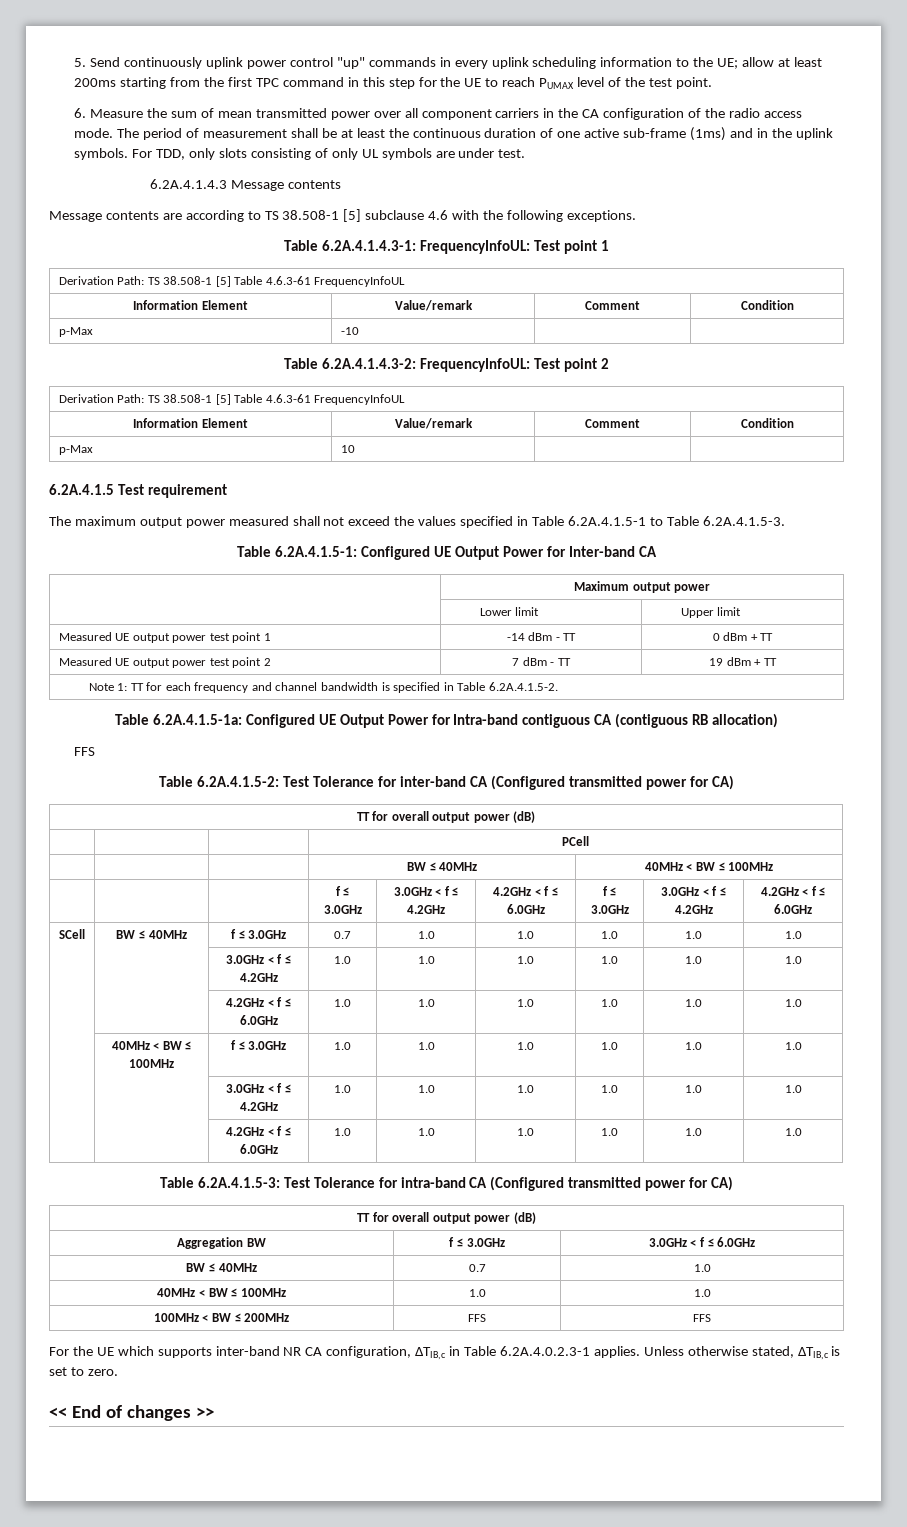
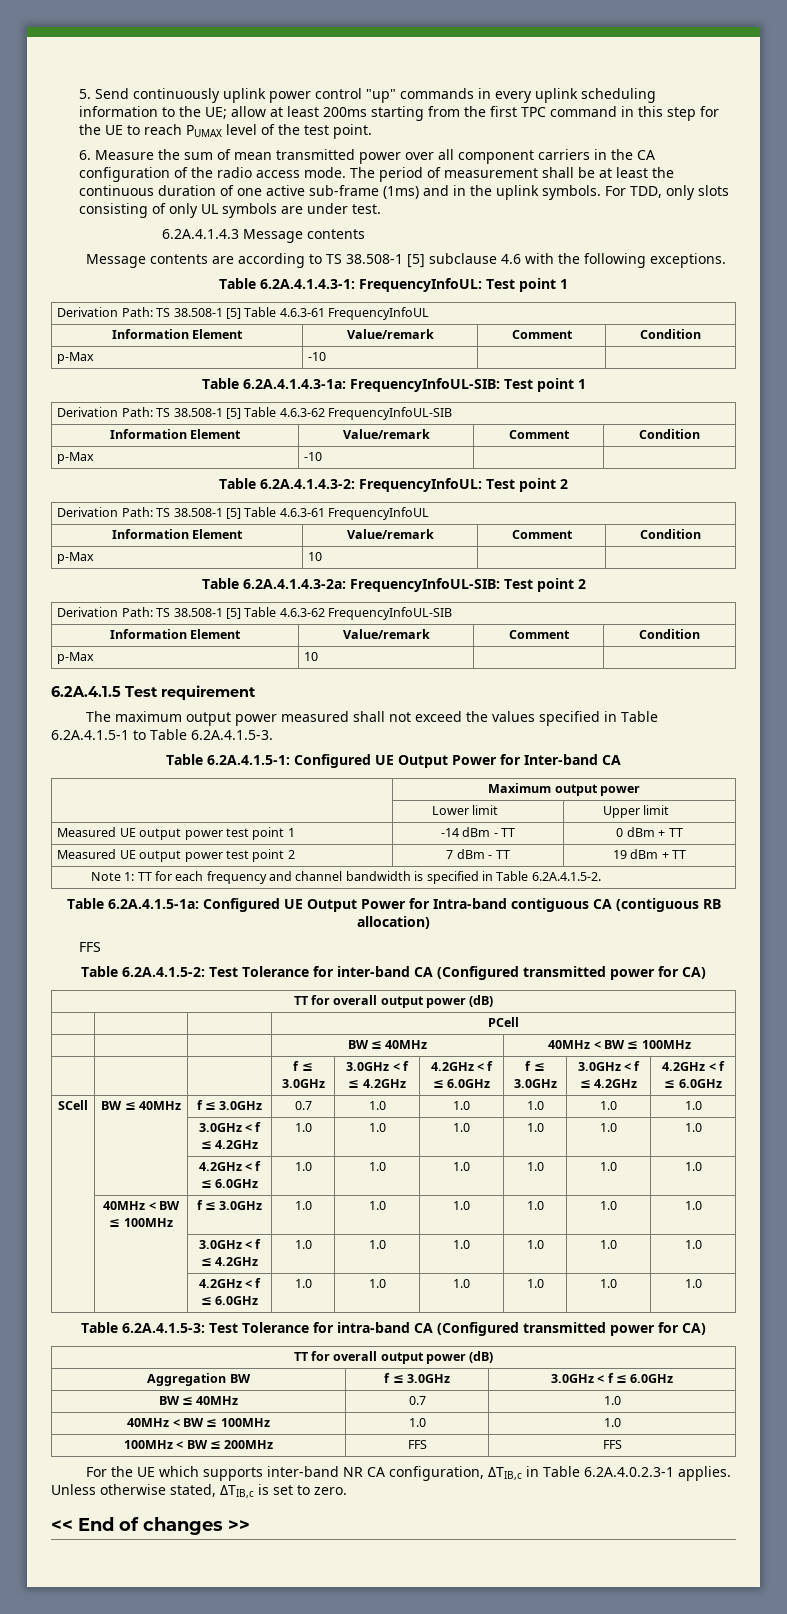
(359, 331) none -> [201,378,586,392] [57,407,453,420] [109,429,242,439] [342,429,430,439] [508,430,570,439] [639,429,700,439] [57,452,95,464] [304,452,323,461] // Table 6.2A.4.1.4.3-1a: FrequencyInfoUL-SIB: Test point 1 // Derivation Path: TS 38.508-1 [5] Table 4.6.3-62 FrequencyInfoUL-SIB // Information Element | Value/remark | Comment | Condition // p-Max | -10 | |
(355, 449) none -> [201,578,586,592] [57,607,453,620] [109,629,242,639] [342,629,430,639] [508,630,570,639] [639,629,700,639] [57,652,95,664] [304,652,319,661] // Table 6.2A.4.1.4.3-2a: FrequencyInfoUL-SIB: Test point 2 // Derivation Path: TS 38.508-1 [5] Table 4.6.3-62 FrequencyInfoUL-SIB // Information Element | Value/remark | Comment | Condition // p-Max | 10 | |

